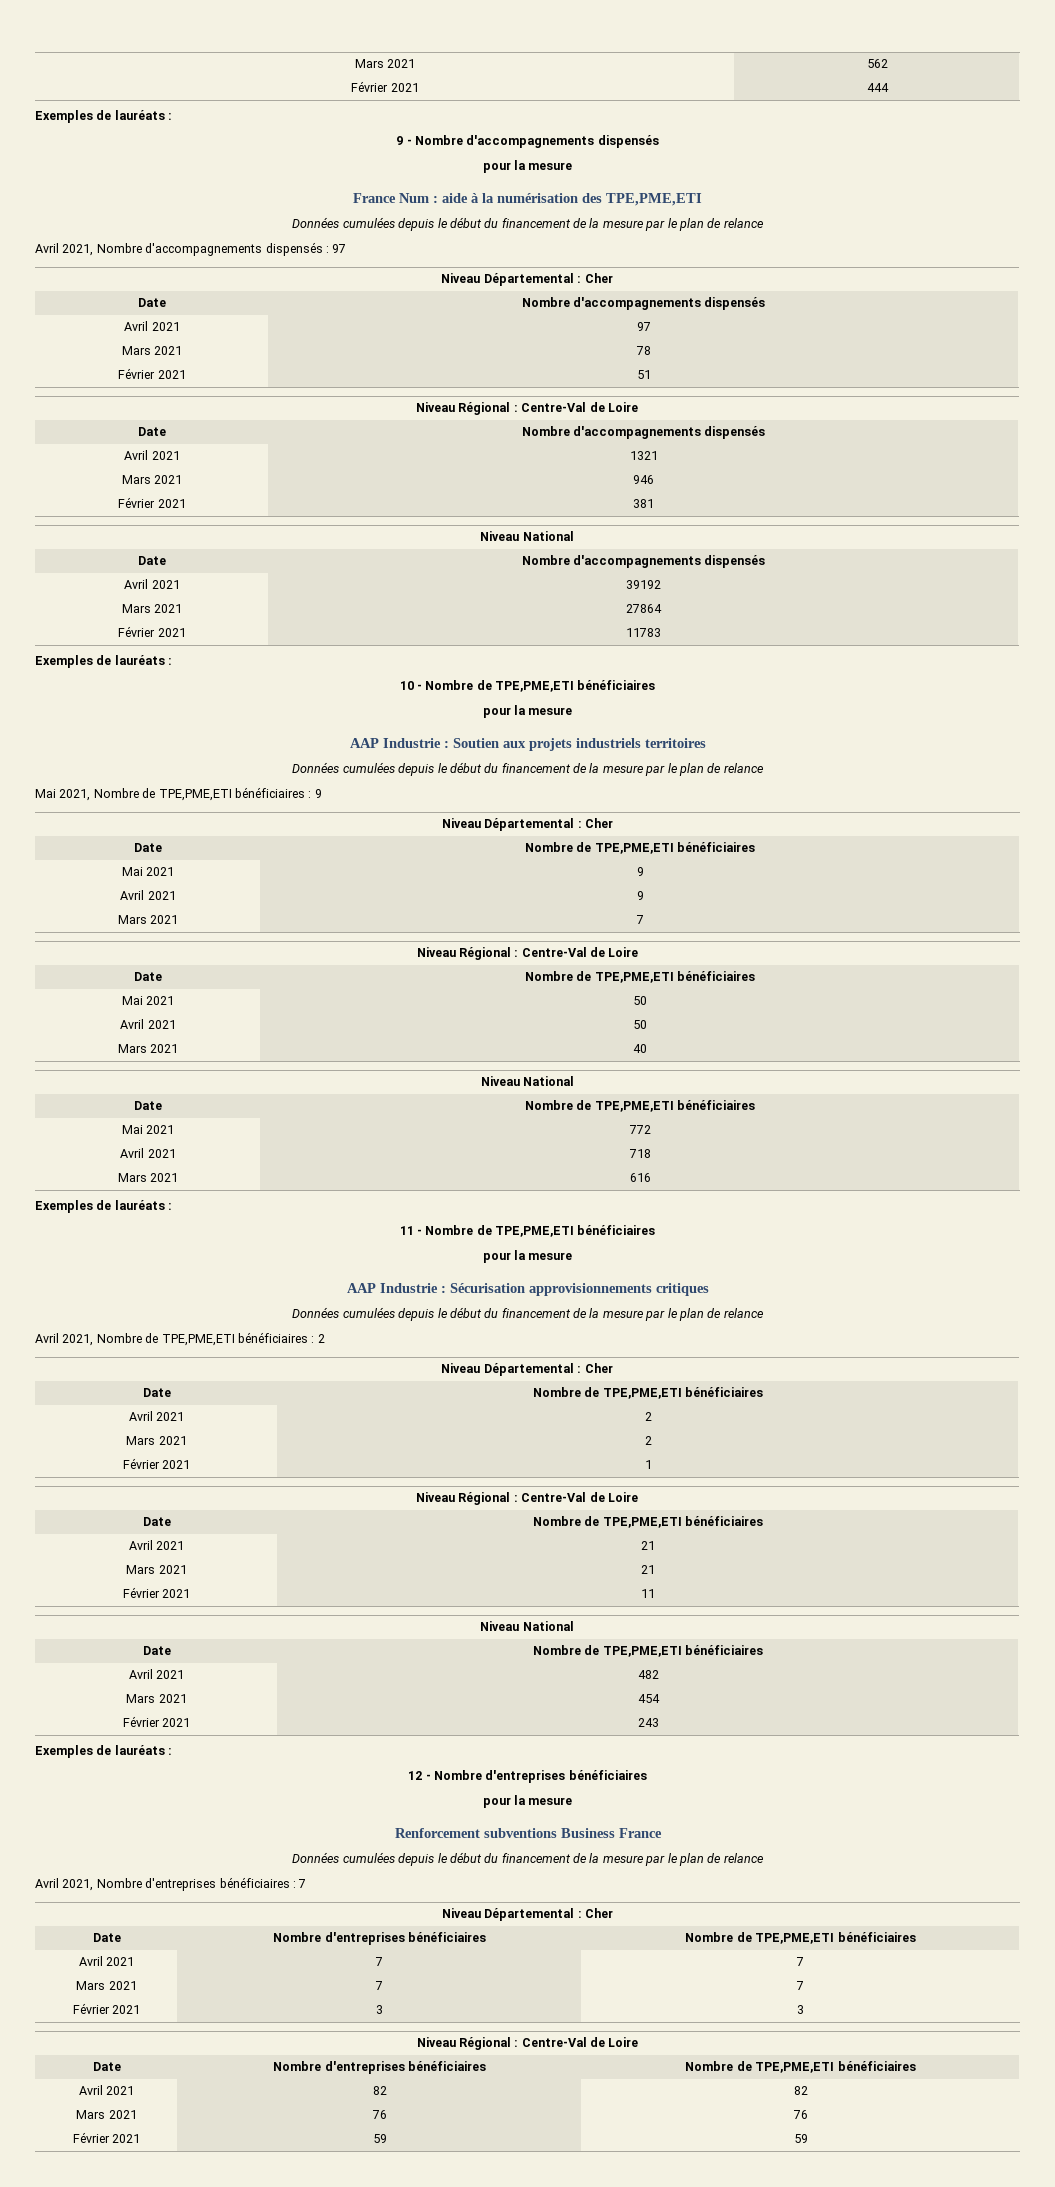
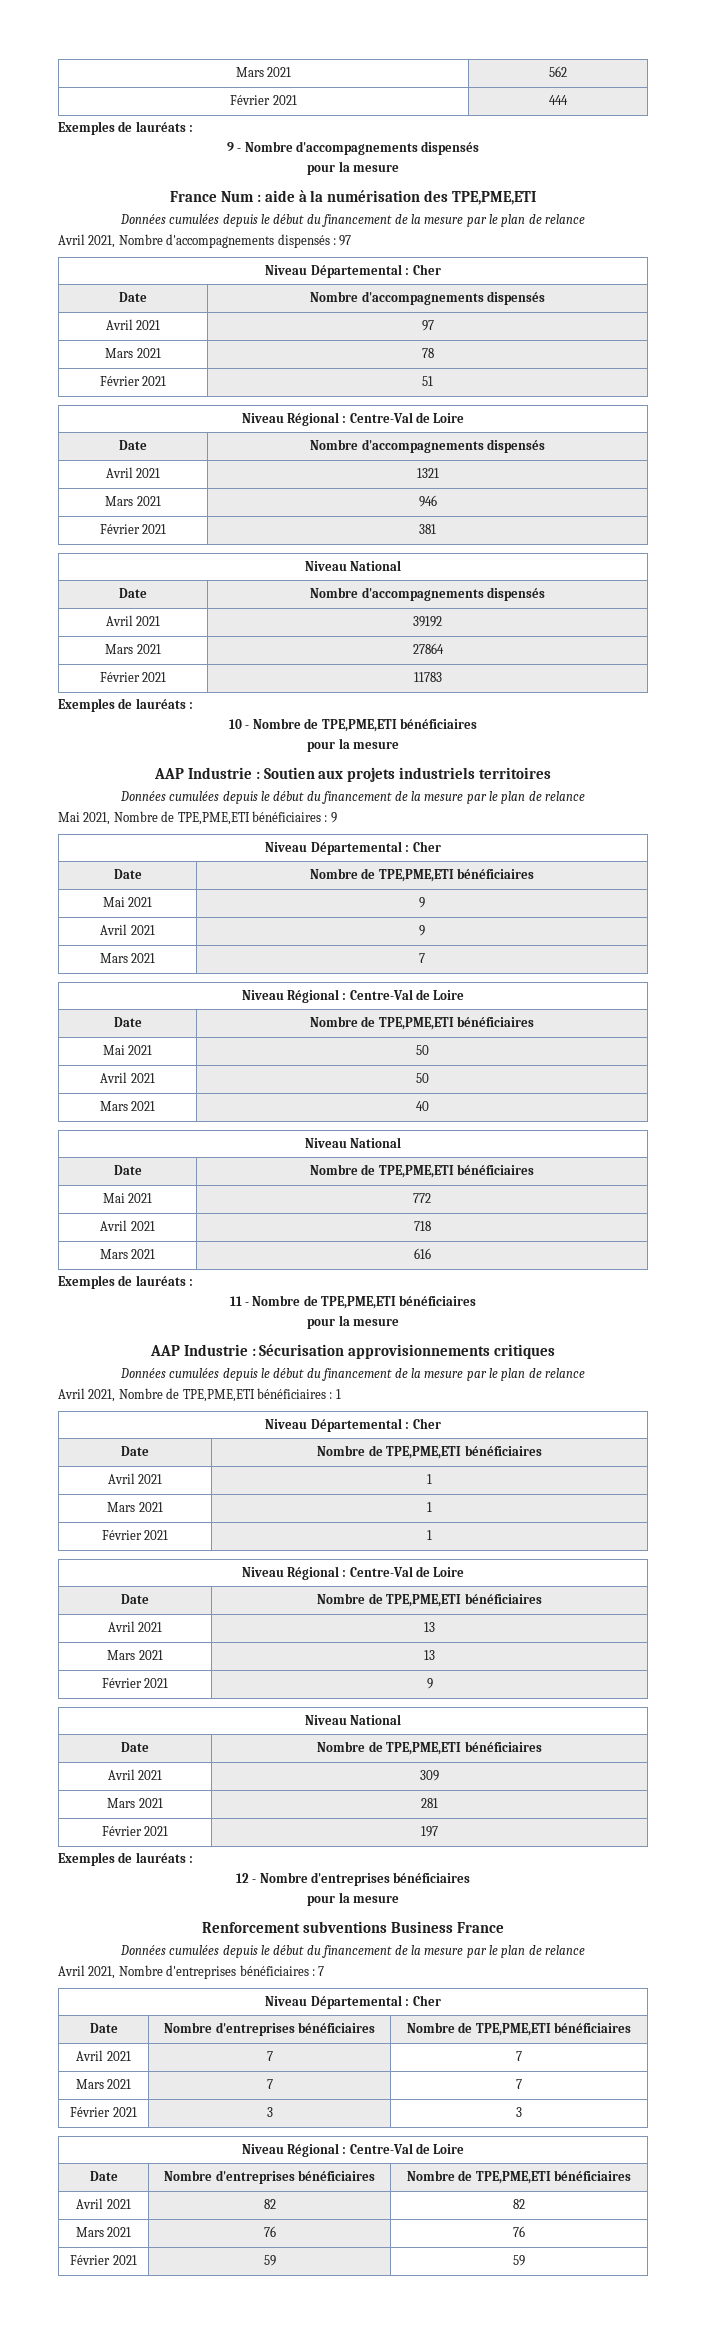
[317,1334,325,1343] 2 -> [335,1389,341,1399] 1
[644,1412,652,1421] [126,1436,187,1445] [644,1436,652,1445] 2 // Mars 2021 | 2 -> [427,1474,432,1484] [107,1502,163,1512] [427,1502,432,1512] 1 // Mars 2021 | 1
[641,1541,655,1550] [126,1565,187,1574] [641,1565,655,1574] [122,1587,191,1598] [641,1589,655,1598] 21 // Mars 2021 | 21 // Février 2021 | 11 -> [424,1622,435,1632] [107,1650,163,1660] [424,1650,435,1660] [101,1678,169,1688] [426,1678,433,1689] 13 // Mars 2021 | 13 // Février 2021 | 9
[637,1670,659,1679] [126,1694,187,1703] [637,1694,660,1703] [122,1716,191,1727] [637,1718,659,1727] 482 // Mars 2021 | 454 // Février 2021 | 243 -> [420,1770,439,1781] [107,1798,163,1808] [421,1798,438,1808] [101,1826,169,1836] [421,1826,438,1837] 309 // Mars 2021 | 281 // Février 2021 | 197

